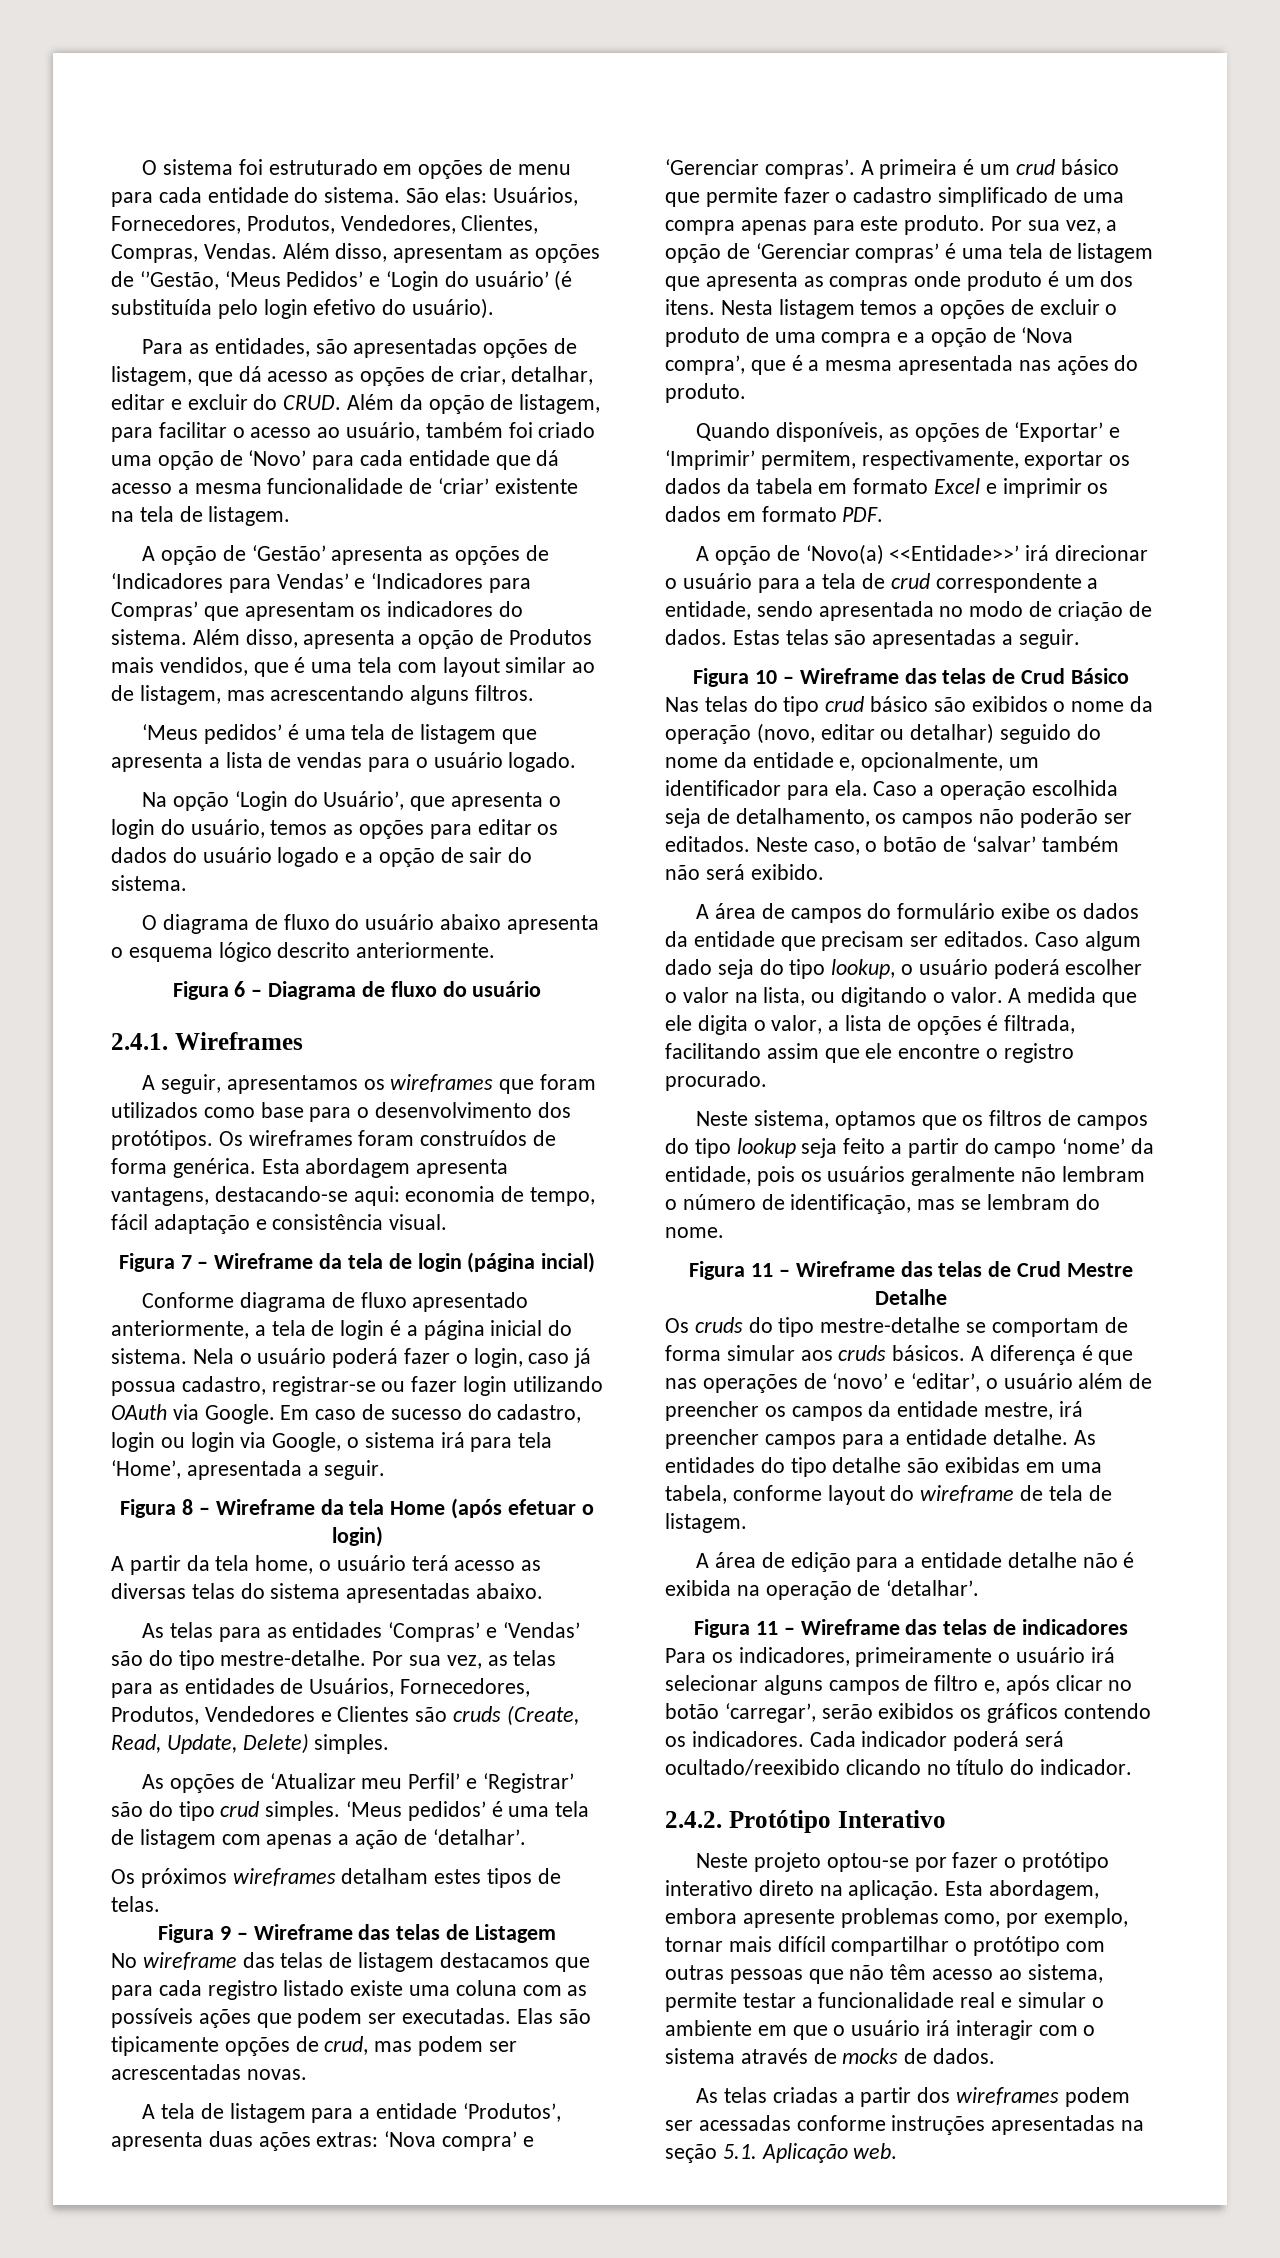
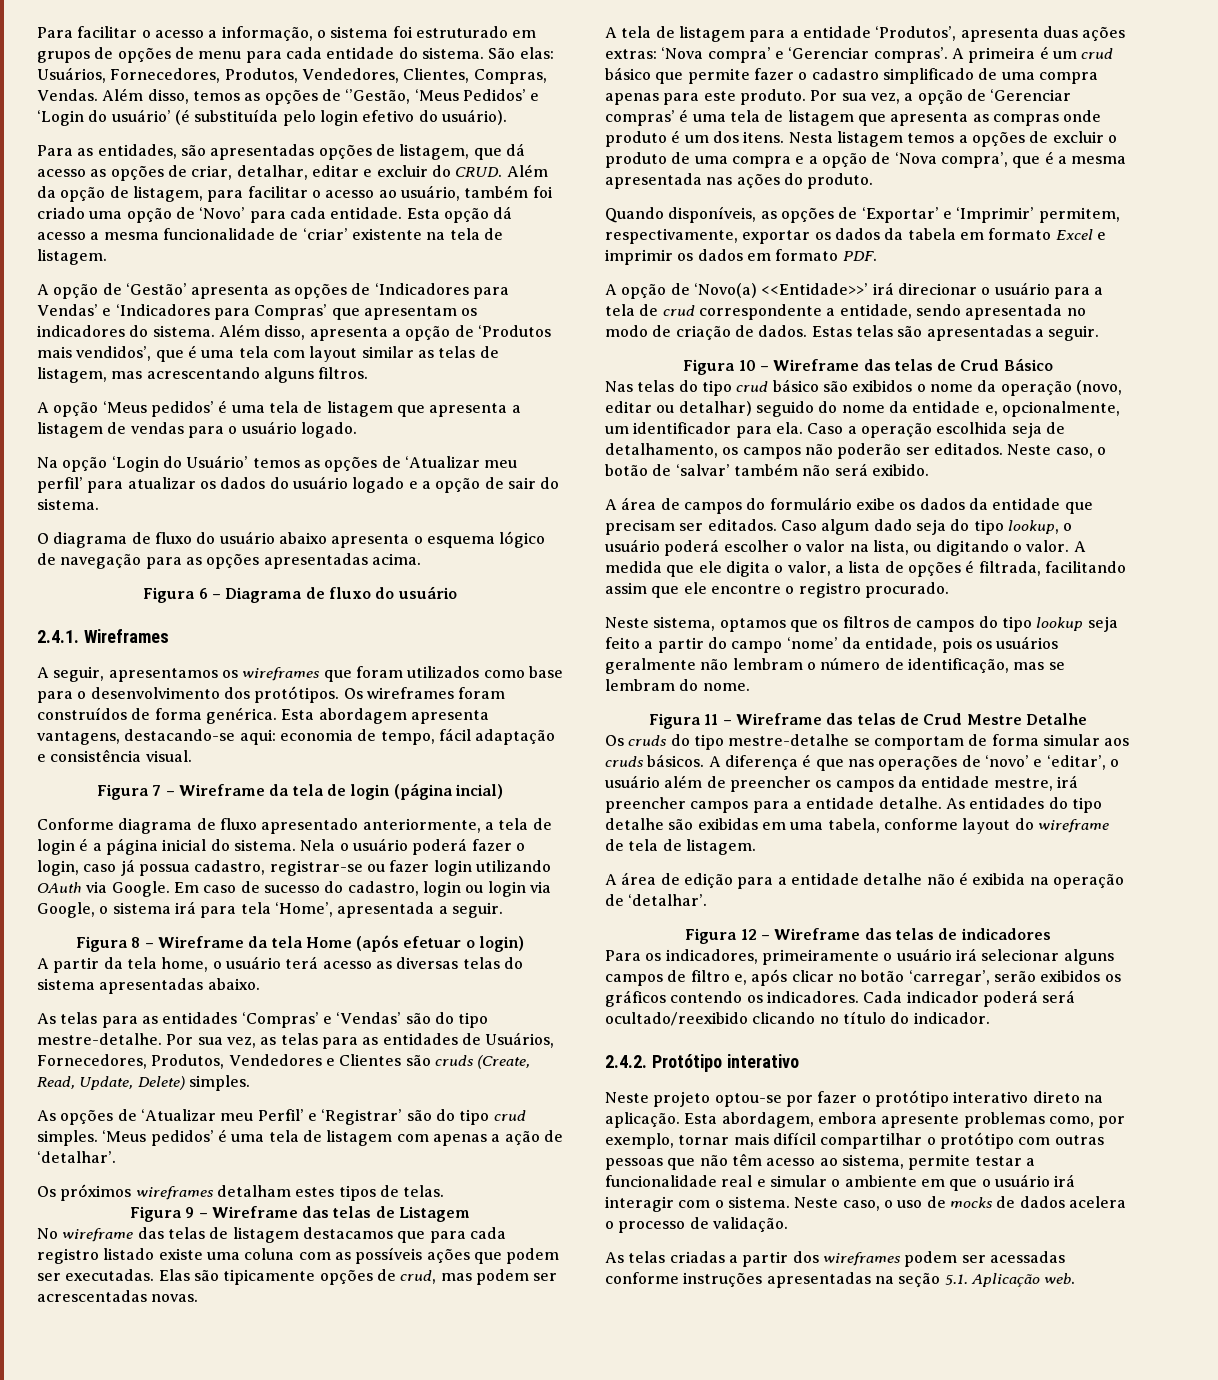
[142,160,158,175] O -> [37,26,326,41] Para facilitar o acesso a informação, o
(413, 169) none -> [37,47,114,63] grupos de
[393,244,504,263] apresentam -> [192,91,240,101] temos
[408,450,531,470] entidade que -> [330,207,489,223] entidade. Esta opção
[508,629,592,645] [111,657,248,676] Produtos mais vendidos, -> [477,325,551,337] [37,346,152,361] ‘Produtos mais vendidos’,
[572,662,596,673] ao -> [417,346,476,358] as telas
(535, 693) none -> [37,402,99,417] A opção
[225,752,263,768] lista -> [37,422,103,438] listagem
[323,791,561,811] [111,819,532,839] Usuário’, que apresenta o login do usuário, temos as opções para editar -> [186,455,518,472] [37,477,196,493] Usuário’ temos as opções de ‘Atualizar meu perfil’ para atualizar
[277,942,496,958] descrito anteriormente. -> [37,553,421,569] de navegação para as opções apresentadas acima.
[755,1621,778,1635] 11 -> [740,929,757,940] 12
[837,1810,946,1828] Interativo -> [726,1054,799,1068] interativo
[665,2048,996,2064] sistema através de mocks de dados. -> [727,1196,1126,1211] [605,1217,788,1233] sistema. Neste caso, o uso de mocks de dados acelera o processo de validação.

